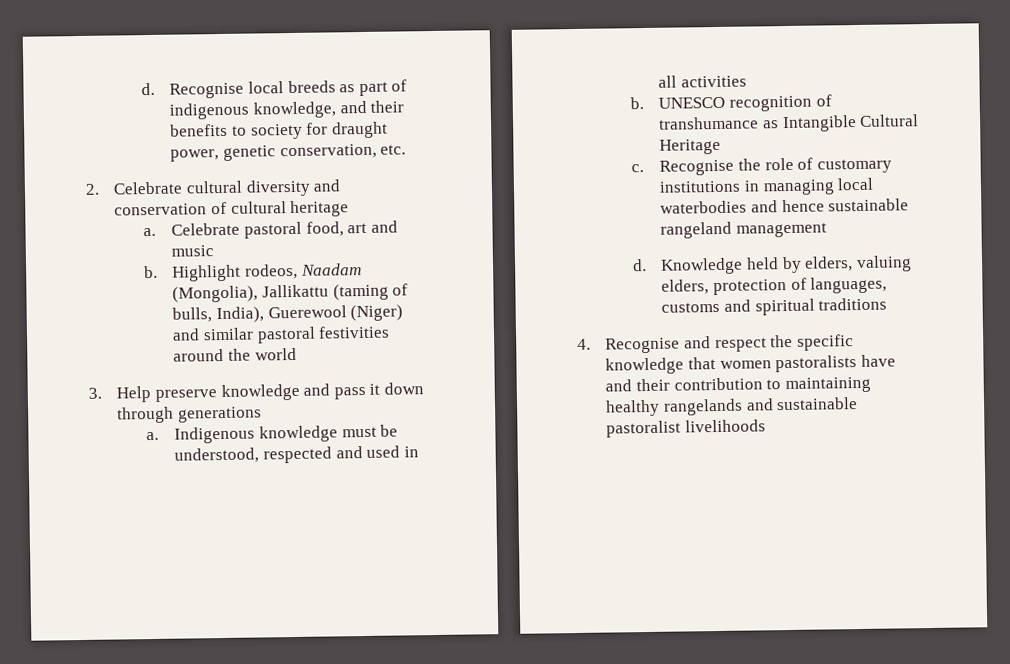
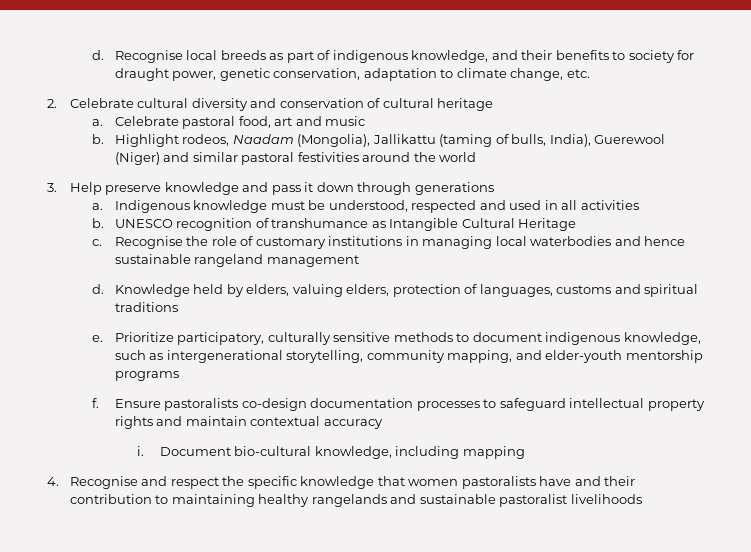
(377, 151) none -> [363,68,564,81] adaptation to climate change,
(888, 304) none -> [92,332,701,345] [114,350,703,363] [114,371,179,381] [92,398,705,411] [114,416,383,429] [137,446,525,459] // e. Prioritize participatory, culturally sensitive methods to document indigenous knowledge, such as intergenerational storytelling, community mapping, and elder-youth mentorship programs // f. Ensure pastoralists co-design documentation processes to safeguard intellectual property rights and maintain contextual accuracy // i. Document bio-cultural knowledge, including mapping

